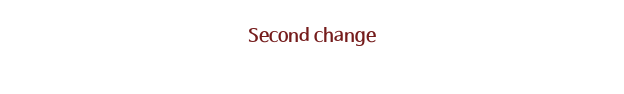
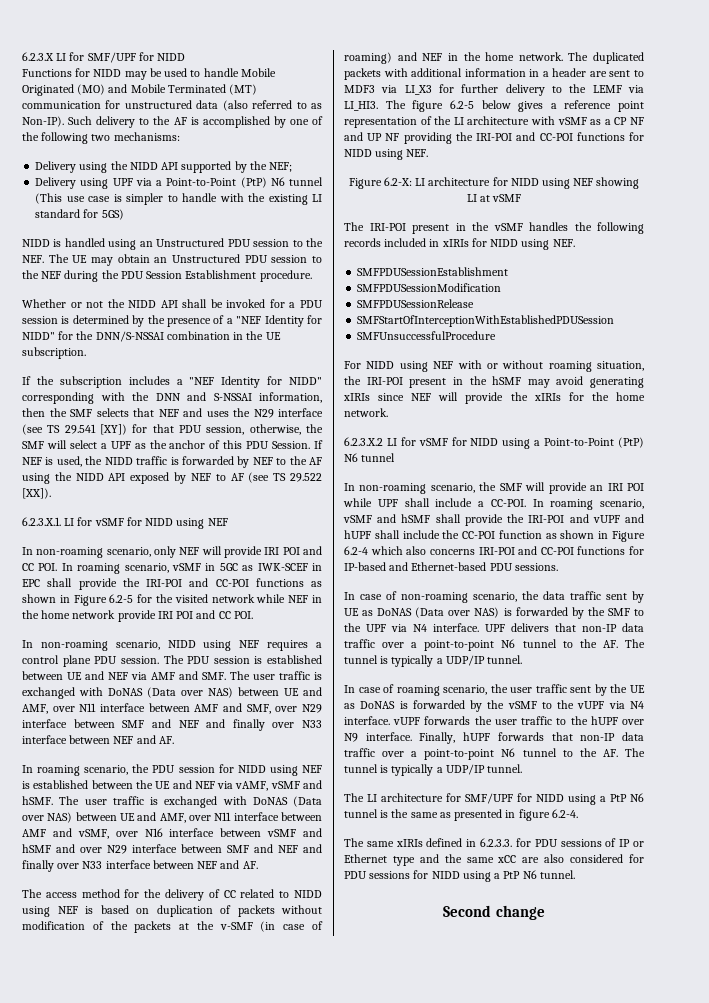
(247, 35) none -> [22,52,186,63] [22,68,276,80] [22,84,258,96] [22,100,322,111] [22,116,323,128] [22,132,180,144] [35,161,293,173] [35,177,323,189] [35,193,322,205] [35,209,124,220] [22,238,323,250] [22,254,322,266] [22,270,312,282] [22,299,323,308] [22,315,322,327] [22,331,281,342] [22,347,86,359] [22,376,322,388] [22,392,322,404] [22,408,323,418] [22,424,323,435] [22,440,323,449] [22,456,322,468] [22,472,322,484] [22,488,51,499] [22,517,228,529] [22,546,322,558] [22,563,322,574] [22,578,322,590] [22,594,322,606] [22,610,253,622] [22,640,322,651] [22,655,322,667] [22,671,322,680] [22,687,322,699] [22,703,322,714] [22,719,322,731] [22,735,174,744] [22,764,322,776] [22,780,322,791] [22,796,322,808] [22,812,322,823] [22,828,322,839] [22,844,322,854] [22,860,258,872] [22,889,323,901] [22,905,322,917] [22,921,323,933] [344,52,644,64] [344,68,644,80] [344,84,644,96] [344,100,644,112] [344,116,645,128] [344,132,644,144] [344,149,429,160] [348,177,640,189] [466,194,522,202] [344,222,644,234] [344,238,575,250] [357,267,509,276] [357,283,502,292] [357,299,475,308] [357,315,615,327] [357,331,497,340] [344,360,644,372] [344,376,644,388] [343,392,645,404] [344,408,388,417] [344,437,644,449] [344,453,396,462] [344,482,644,494] [343,498,644,510] [343,514,644,526] [344,530,645,542] [344,546,644,555] [344,562,558,571] [344,591,644,603] [344,607,644,619] [344,623,644,632] [344,639,645,651] [344,655,523,667] [344,684,645,696] [344,700,644,712] [344,716,644,725] [344,732,644,744] [344,748,645,760] [344,764,523,776] [344,793,644,805] [344,809,578,821] [344,838,644,847] [344,854,644,866] [344,870,575,882] 6.2.3.X LI for SMF/UPF for NIDD // Functions for NIDD may be used to handle Mobile Originated (MO) and Mobile Terminated (MT) communication for unstructured data (also referred to as Non-IP). Such delivery to the AF is accomplished by one of the following two mechanisms: // Delivery using the NIDD API supported by the NEF; // Delivery using UPF via a Point-to-Point (PtP) N6 tunnel (This use case is simpler to handle with the existing LI standard for 5GS) // NIDD is handled using an Unstructured PDU session to the NEF. The UE may obtain an Unstructured PDU session to the NEF during the PDU Session Establishment procedure. // Whether or not the NIDD API shall be invoked for a PDU session is determined by the presence of a "NEF Identity for NIDD" for the DNN/S-NSSAI combination in the UE subscription. // If the subscription includes a "NEF Identity for NIDD" corresponding with the DNN and S-NSSAI information, then the SMF selects that NEF and uses the N29 interface (see TS 29.541 [XY]) for that PDU session, otherwise, the SMF will select a UPF as the anchor of this PDU Session. If NEF is used, the NIDD traffic is forwarded by NEF to the AF using the NIDD API exposed by NEF to AF (see TS 29.522 [XX]). // 6.2.3.X.1. LI for vSMF for NIDD using NEF // In non-roaming scenario, only NEF will provide IRI POI and CC POI. In roaming scenario, vSMF in 5GC as IWK-SCEF in EPC shall provide the IRI-POI and CC-POI functions as shown in Figure 6.2-5 for the visited network while NEF in the home network provide IRI POI and CC POI. // In non-roaming scenario, NIDD using NEF requires a control plane PDU session. The PDU session is established between UE and NEF via AMF and SMF. The user traffic is exchanged with DoNAS (Data over NAS) between UE and AMF, over N11 interface between AMF and SMF, over N29 interface between SMF and NEF and finally over N33 interface between NEF and AF. // In roaming scenario, the PDU session for NIDD using NEF is established between the UE and NEF via vAMF, vSMF and hSMF. The user traffic is exchanged with DoNAS (Data over NAS) between UE and AMF, over N11 interface between AMF and vSMF, over N16 interface between vSMF and hSMF and over N29 interface between SMF and NEF and finally over N33 interface between NEF and AF. // The access method for the delivery of CC related to NIDD using NEF is based on duplication of packets without modification of the packets at the v-SMF (in case of roaming) and NEF in the home network. The duplicated packets with additional information in a header are sent to MDF3 via LI_X3 for further delivery to the LEMF via LI_HI3. The figure 6.2-5 below gives a reference point representation of the LI architecture with vSMF as a CP NF and UP NF providing the IRI-POI and CC-POI functions for NIDD using NEF. // Figure 6.2-X: LI architecture for NIDD using NEF showing LI at vSMF // The IRI-POI present in the vSMF handles the following records included in xIRIs for NIDD using NEF. // SMFPDUSessionEstablishment // SMFPDUSessionModification // SMFPDUSessionRelease // SMFStartOfInterceptionWithEstablishedPDUSession // SMFUnsuccessfulProcedure // For NIDD using NEF with or without roaming situation, the IRI-POI present in the hSMF may avoid generating xIRIs since NEF will provide the xIRIs for the home network. // 6.2.3.X.2 LI for vSMF for NIDD using a Point-to-Point (PtP) N6 tunnel // In non-roaming scenario, the SMF will provide an IRI POI while UPF shall include a CC-POI. In roaming scenario, vSMF and hSMF shall provide the IRI-POI and vUPF and hUPF shall include the CC-POI function as shown in Figure 6.2-4 which also concerns IRI-POI and CC-POI functions for IP-based and Ethernet-based PDU sessions. // In case of non-roaming scenario, the data traffic sent by UE as DoNAS (Data over NAS) is forwarded by the SMF to the UPF via N4 interface. UPF delivers that non-IP data traffic over a point-to-point N6 tunnel to the AF. The tunnel is typically a UDP/IP tunnel. // In case of roaming scenario, the user traffic sent by the UE as DoNAS is forwarded by the vSMF to the vUPF via N4 interface. vUPF forwards the user traffic to the hUPF over N9 interface. Finally, hUPF forwards that non-IP data traffic over a point-to-point N6 tunnel to the AF. The tunnel is typically a UDP/IP tunnel. // The LI architecture for SMF/UPF for NIDD using a PtP N6 tunnel is the same as presented in figure 6.2-4. // The same xIRIs defined in 6.2.3.3. for PDU sessions of IP or Ethernet type and the same xCC are also considered for PDU sessions for NIDD using a PtP N6 tunnel. //

